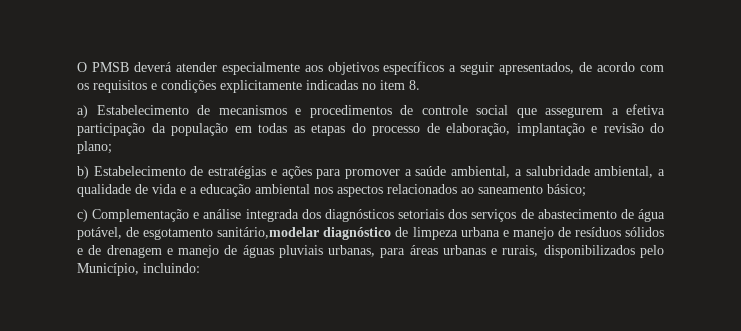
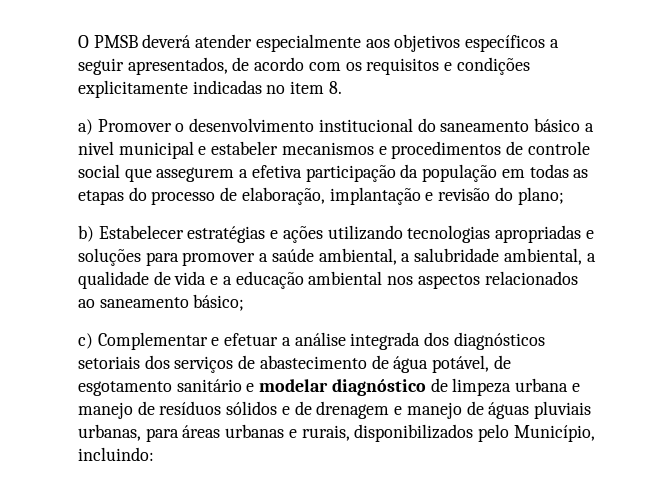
[96,105,210,115] Estabelecimento de -> [97,118,594,132] [78,141,279,159] Promover o desenvolvimento institucional do saneamento básico a nivel municipal e estabeler
[93,166,204,176] Estabelecimento de -> [98,225,184,239] Estabelecer
(312, 172) none -> [327,225,594,243] [78,248,141,266] utilizando tecnologias apropriadas e soluções
[92,209,200,222] Complementação e -> [97,332,291,350] Complementar e efetuar a
[217,227,320,239] sanitário,modelar -> [176,379,329,392] sanitário e modelar

